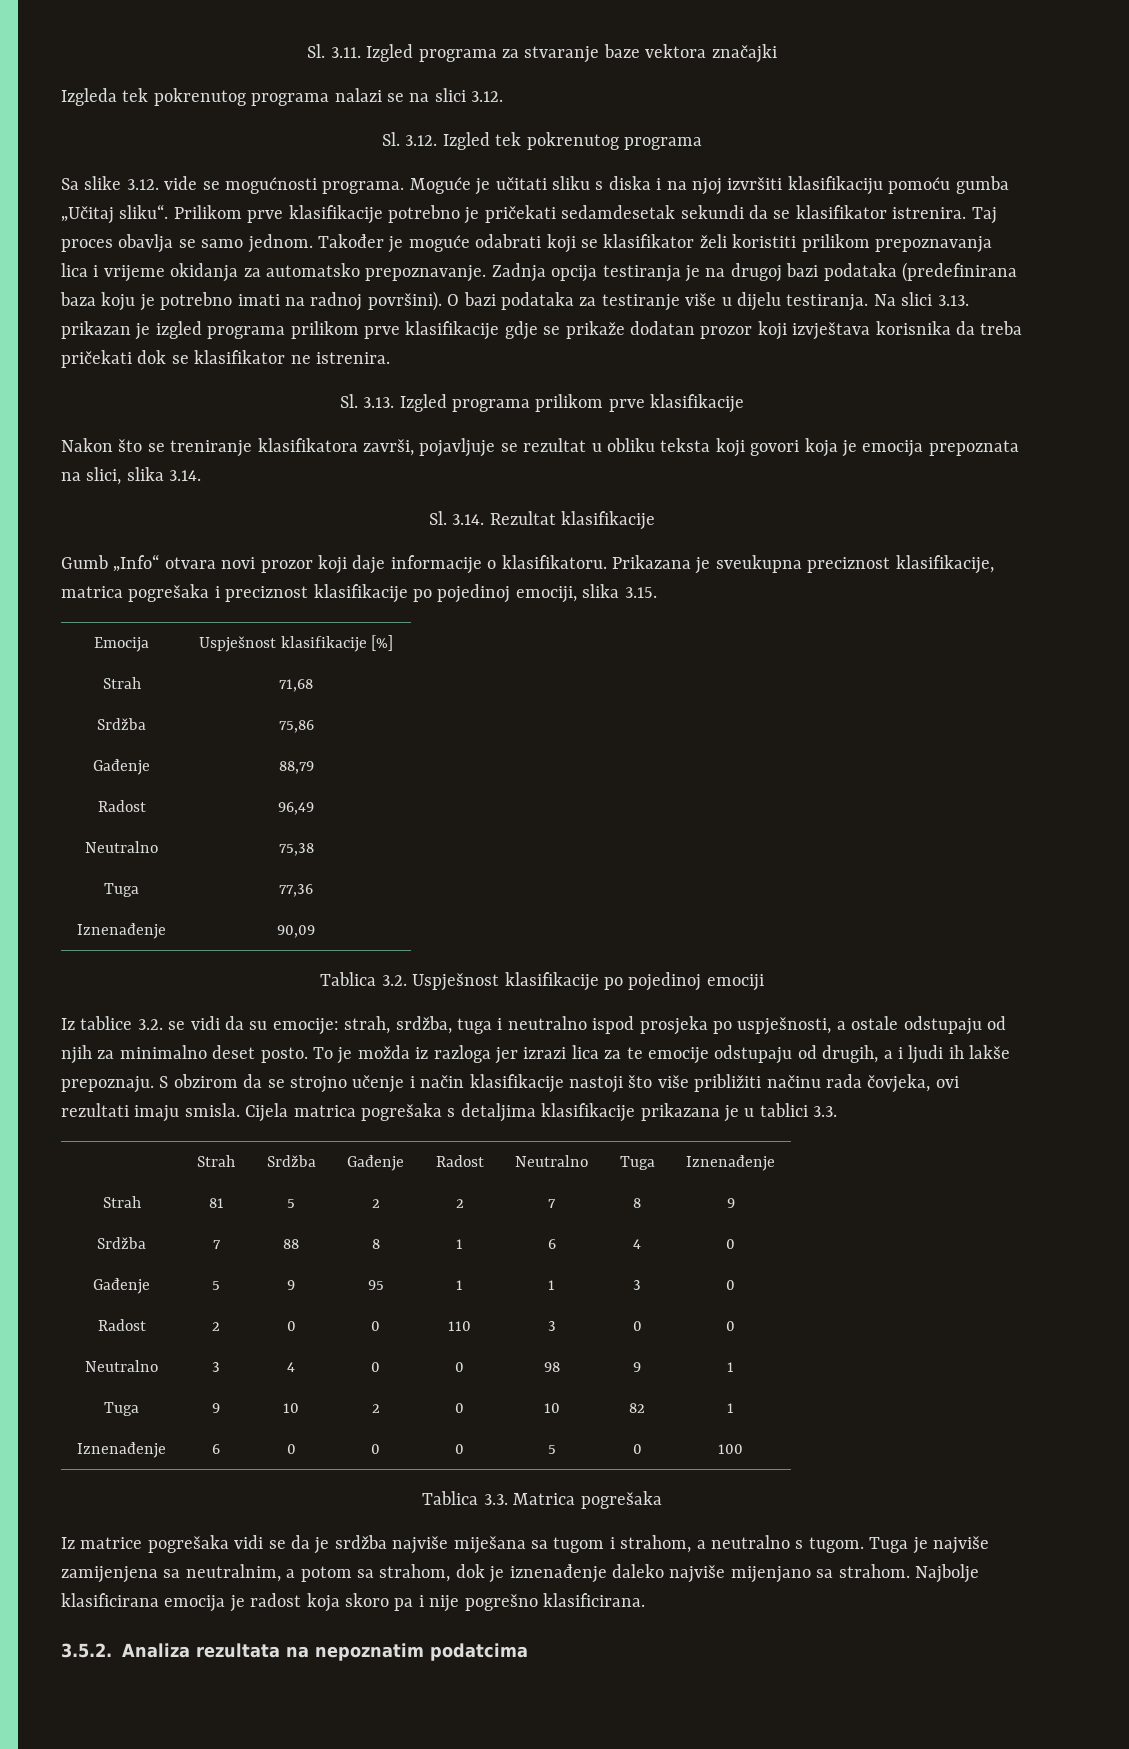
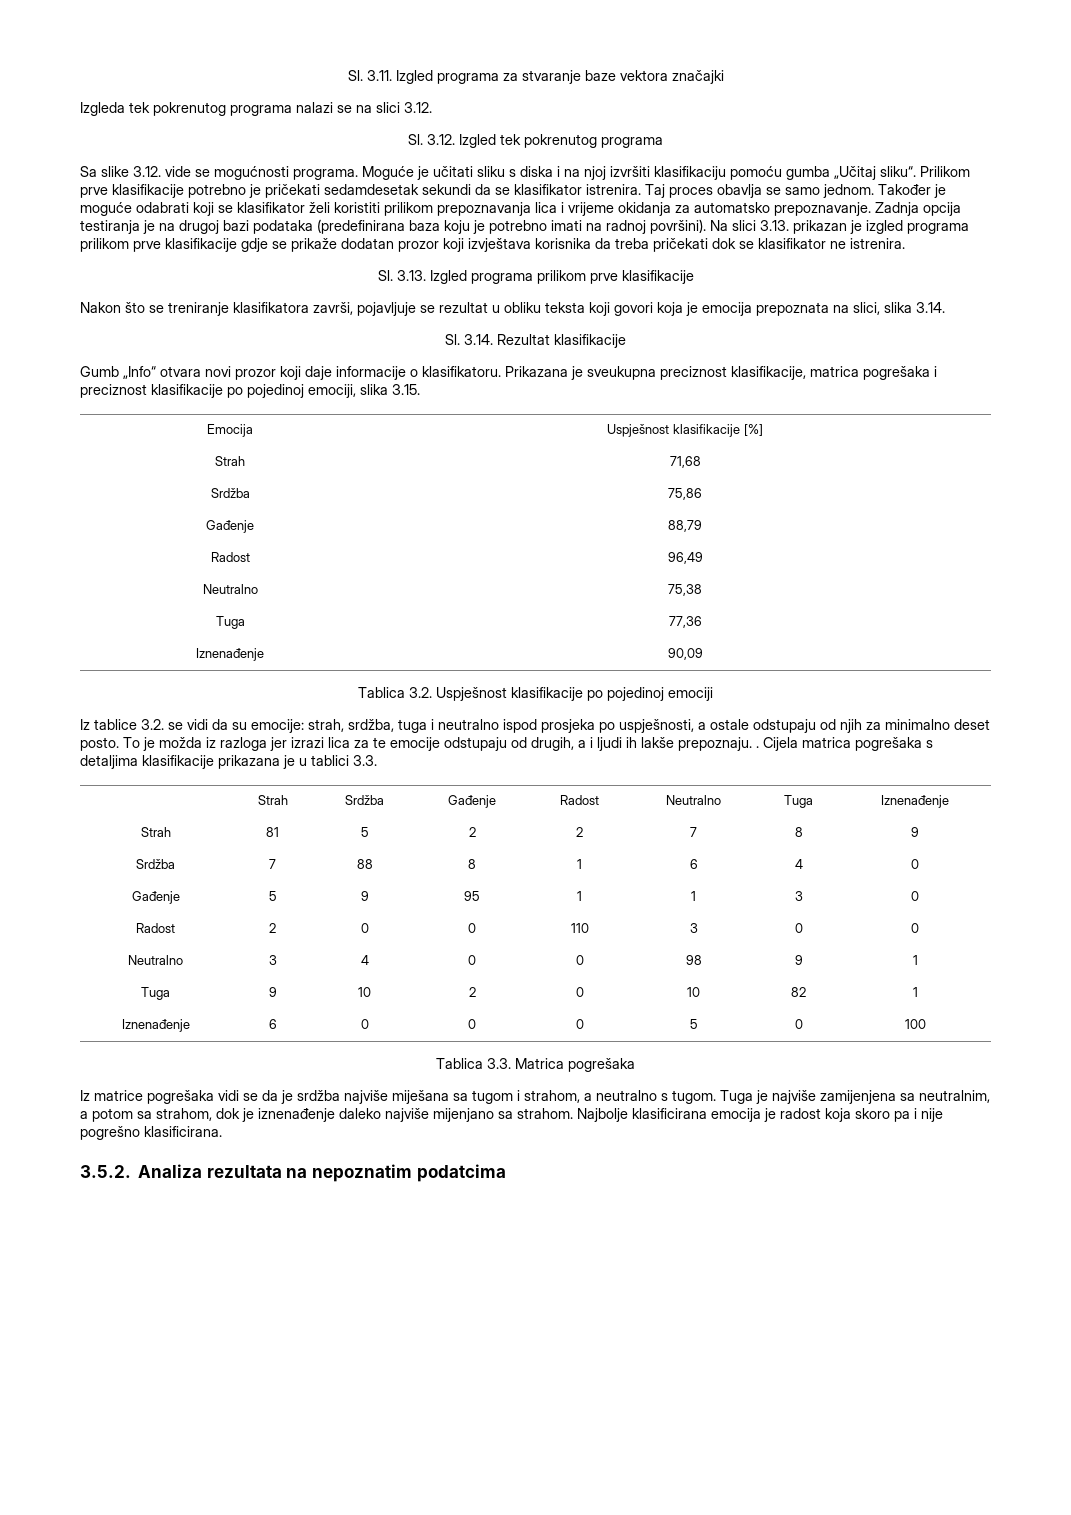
[447,292,869,311] O bazi podataka za testiranje više u dijelu testiranja. -> (706, 226) none
[159,1074,959,1093] [61,1103,240,1122] S obzirom da se strojno učenje i način klasifikacije nastoji što više približiti načinu rada čovjeka, ovi rezultati imaju smisla. -> [756,746,759,748] .

